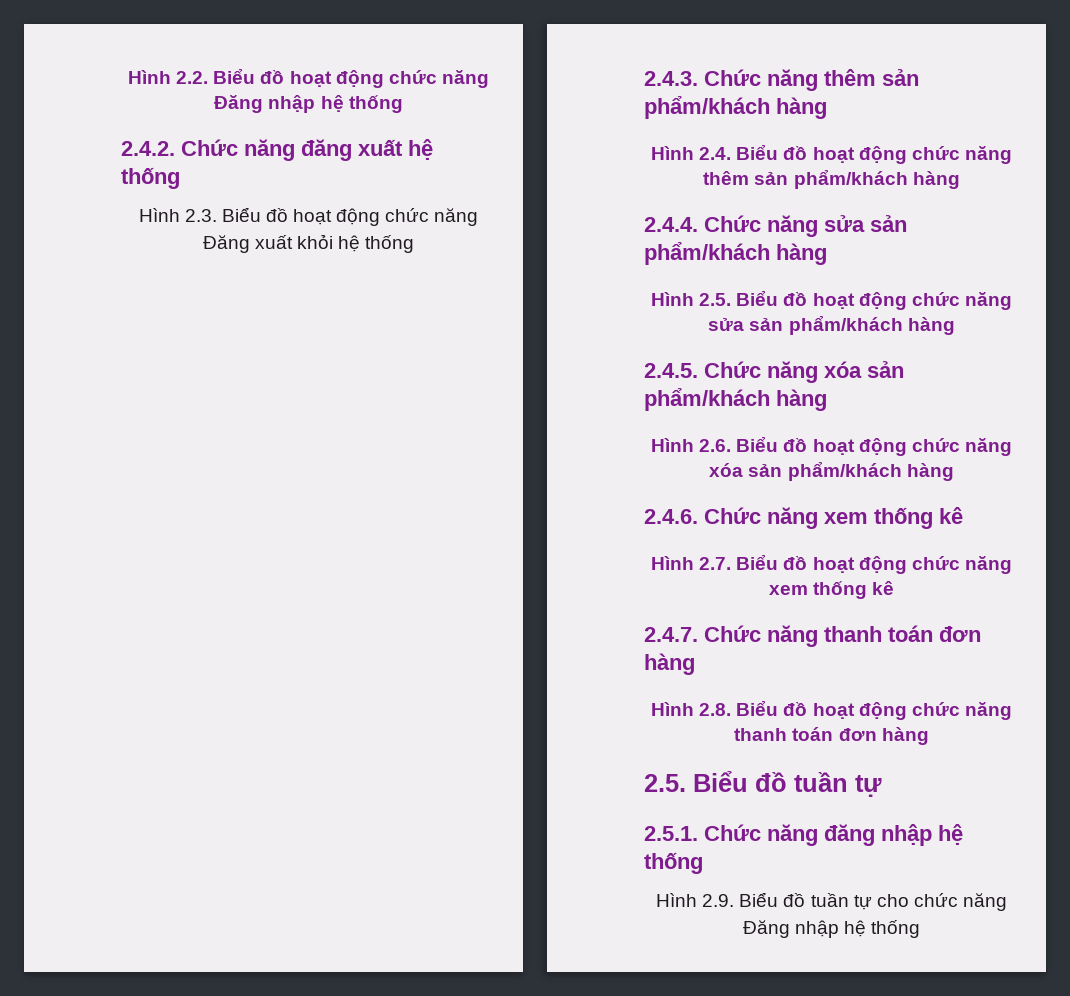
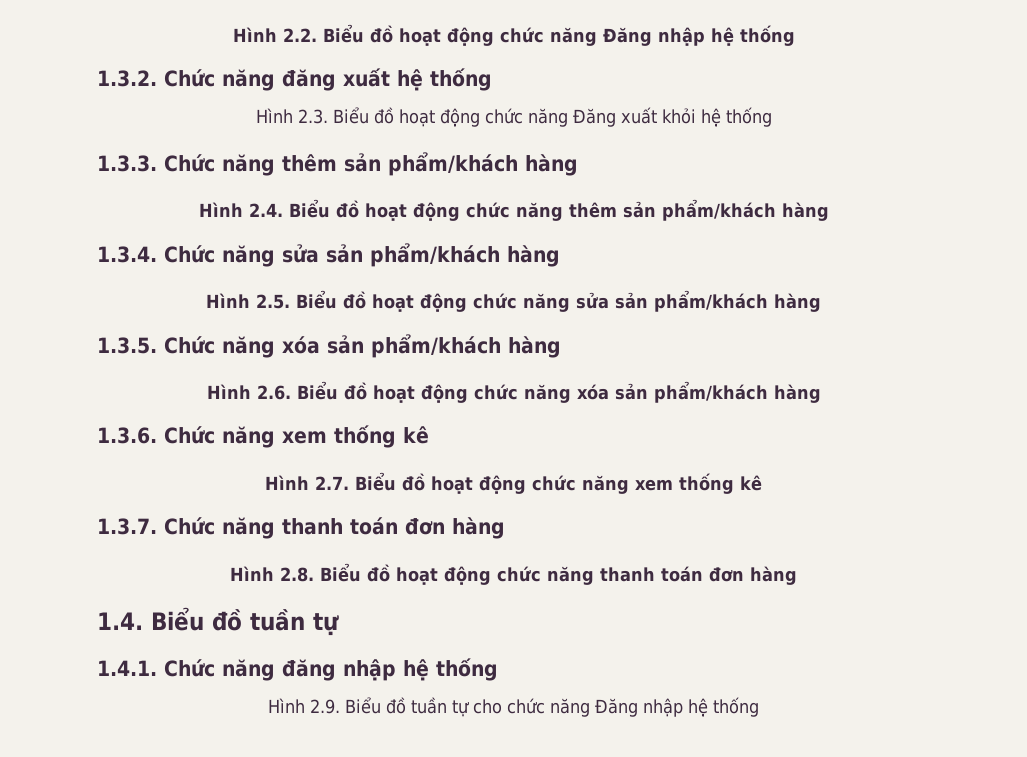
[121,141,175,156] 2.4.2. -> [97,70,157,87] 1.3.2.
[644,71,698,86] 2.4.3. -> [97,155,157,172] 1.3.3.
[644,217,698,232] 2.4.4. -> [97,246,157,263] 1.3.4.
[644,363,698,378] 2.4.5. -> [97,337,157,354] 1.3.5.
[644,509,698,524] 2.4.6. -> [97,427,157,444] 1.3.6.
[644,627,698,642] 2.4.7. -> [97,518,157,535] 1.3.7.
[644,774,686,792] 2.5. -> [97,612,143,630] 1.4.
[644,826,698,841] 2.5.1. -> [97,660,157,676] 1.4.1.

